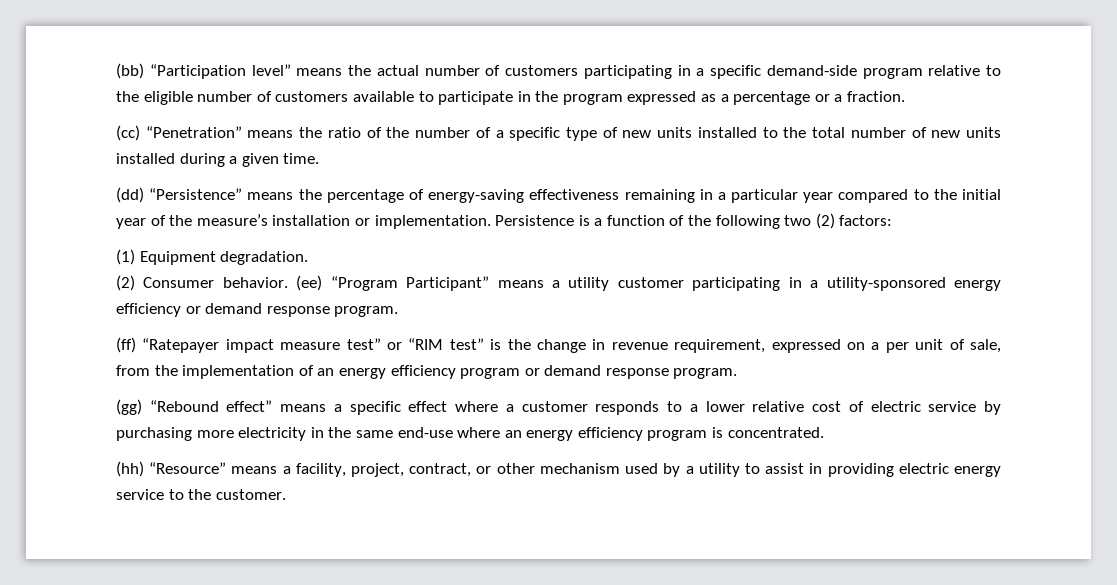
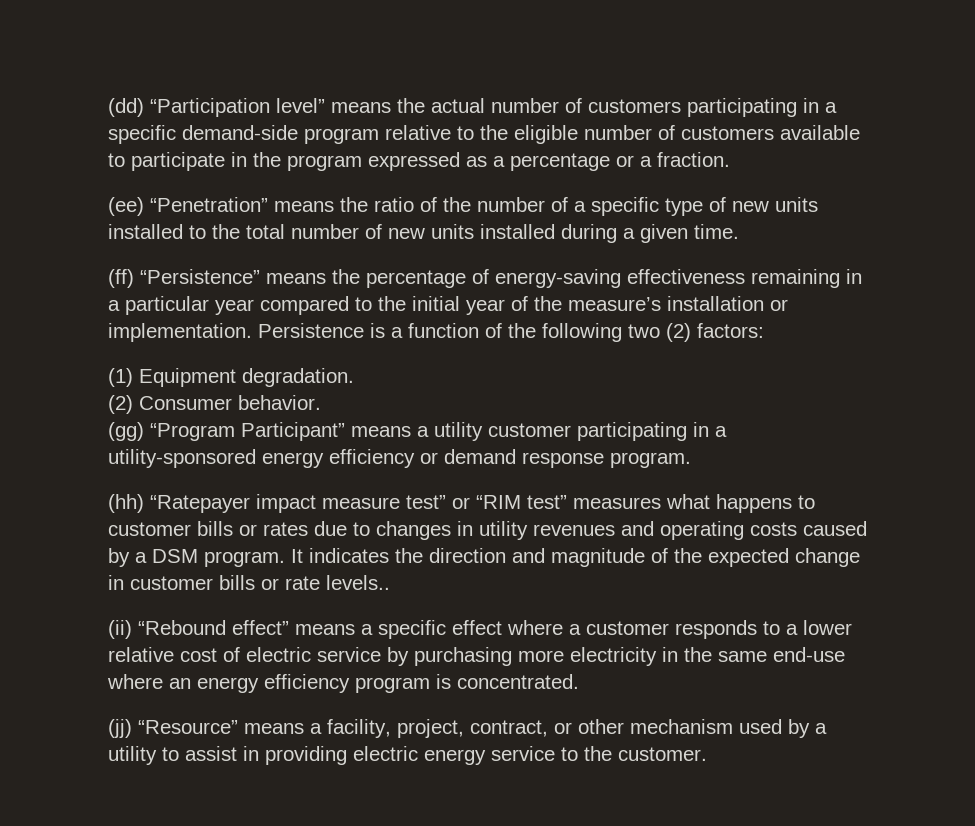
[116,63,144,79] (bb) -> [108,98,144,117] (dd)
[116,125,140,141] (cc) -> [108,197,144,216] (ee)
[116,187,144,203] (dd) -> [108,269,134,288] (ff)
[296,275,323,291] (ee) -> [108,422,144,441] // (gg)
[116,337,136,353] (ff) -> [108,494,144,513] (hh)
[490,339,1001,353] [116,365,738,379] [116,399,142,415] is the change in revenue requirement, expressed on a per unit of sale, from the implementation of an energy efficiency program or demand response program. // (gg) -> [573,494,815,513] [108,521,867,540] [108,548,860,567] [108,575,390,590] [108,620,132,639] measures what happens to customer bills or rates due to changes in utility revenues and operating costs caused by a DSM program. It indicates the direction and magnitude of the expected change in customer bills or rate levels.. // (ii)
[116,461,144,477] (hh) -> [108,719,132,738] (jj)

